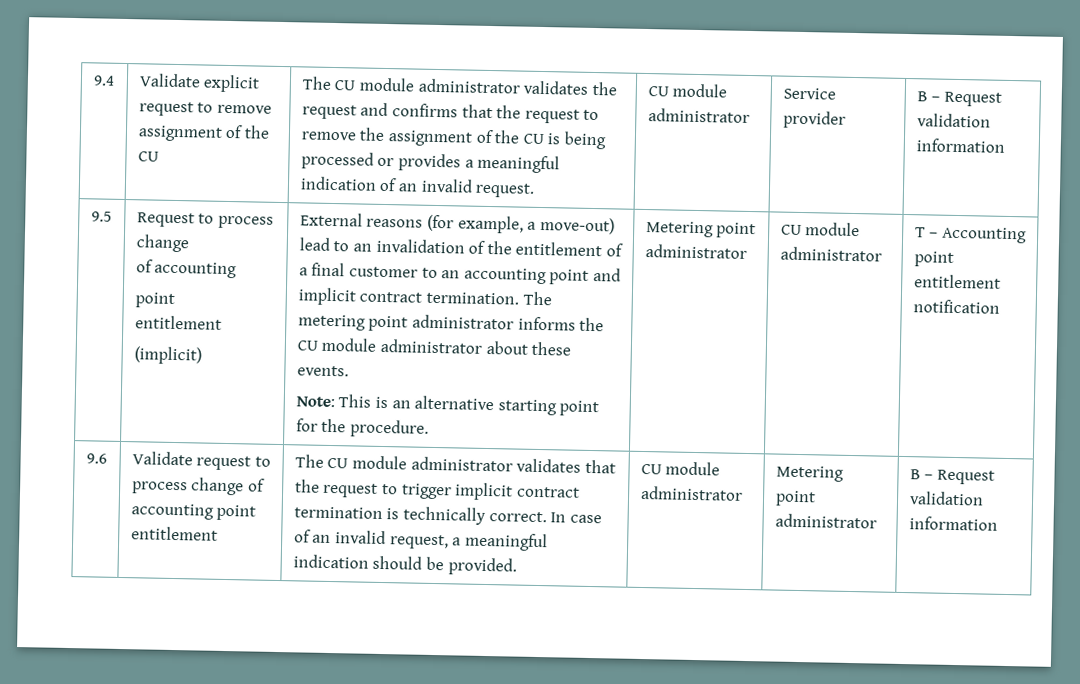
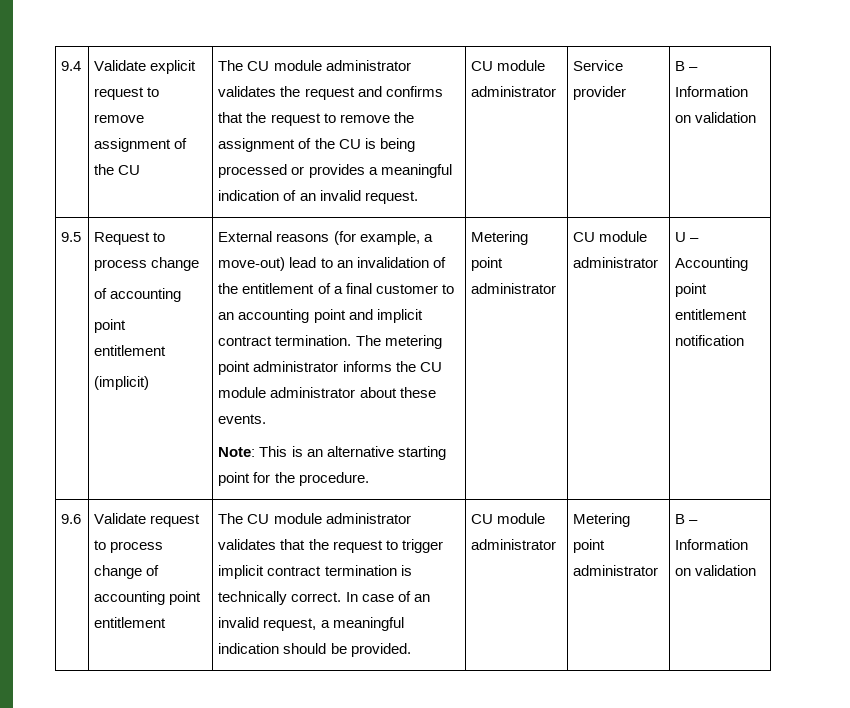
[943,91,1002,107] [916,113,991,128] [915,138,1005,153] Request validation information -> [675,86,749,97] [675,112,757,123] Information on validation
[914,227,926,238] T -> [675,232,687,242] U
[936,469,995,485] [908,491,984,506] [908,516,998,531] Request validation information -> [675,539,749,550] [675,565,757,576] Information on validation

